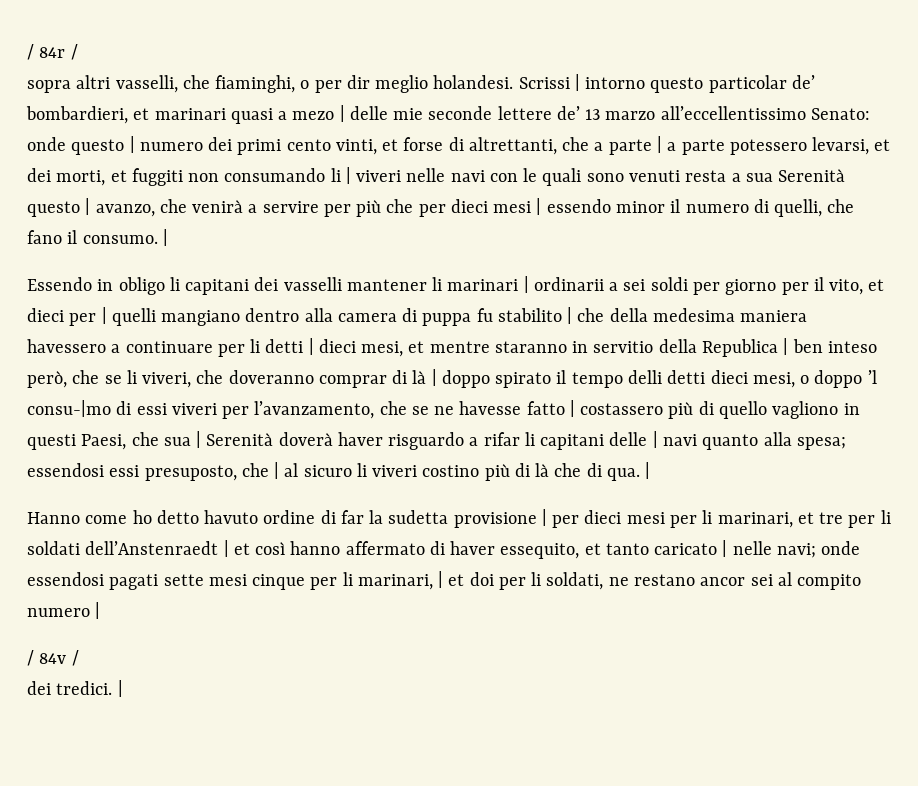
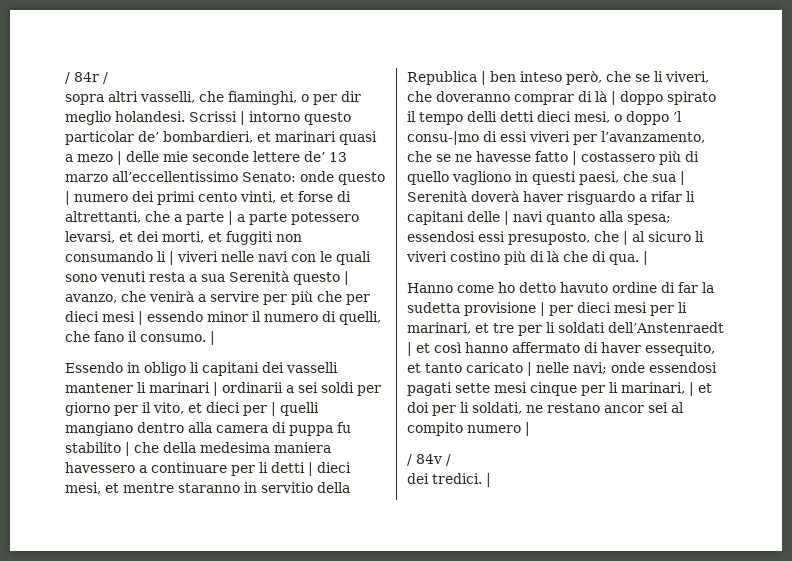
[81,434,127,450] Paesi, -> [579,171,619,185] paesi,

